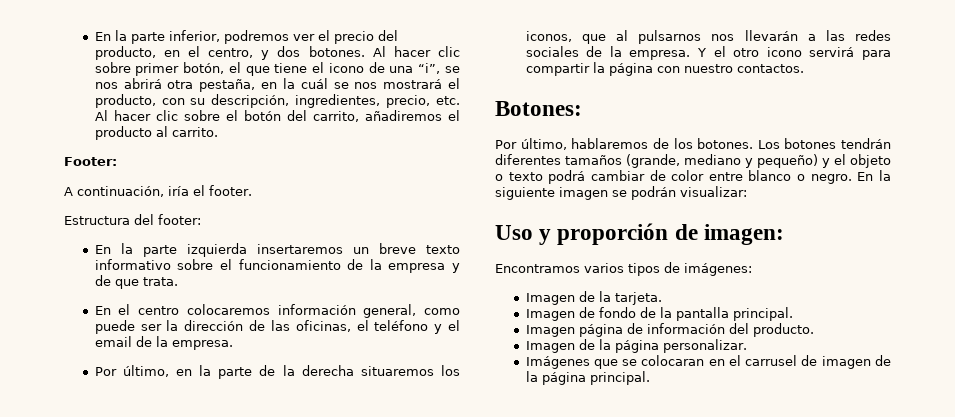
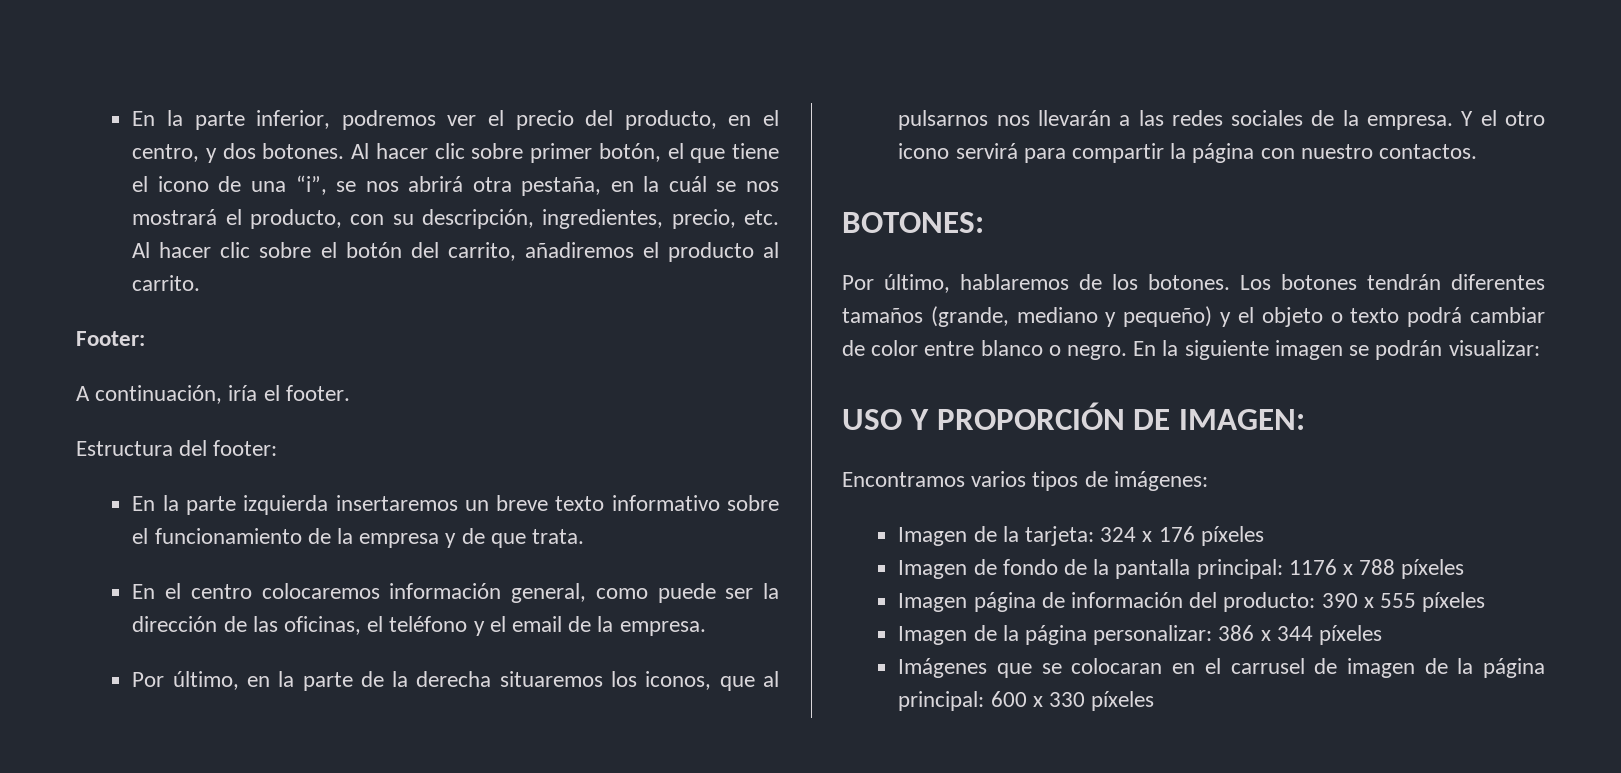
[495,101,582,116] Botones: -> [842,212,984,233] BOTONES:
[495,223,784,245] Uso y proporción de imagen: -> [842,402,1306,430] USO Y PROPORCIÓN DE IMAGEN:
[614,292,662,305] tarjeta. -> [1024,526,1264,546] tarjeta: 324 x 176 píxeles
[732,307,793,321] principal. -> [1196,559,1465,579] principal: 1176 x 788 píxeles
[752,323,814,337] producto. -> [1223,592,1486,612] producto: 390 x 555 píxeles
[662,339,747,353] personalizar. -> [1093,625,1382,645] personalizar: 386 x 344 píxeles
[589,371,650,385] principal. -> [898,691,1155,711] principal: 600 x 330 píxeles

